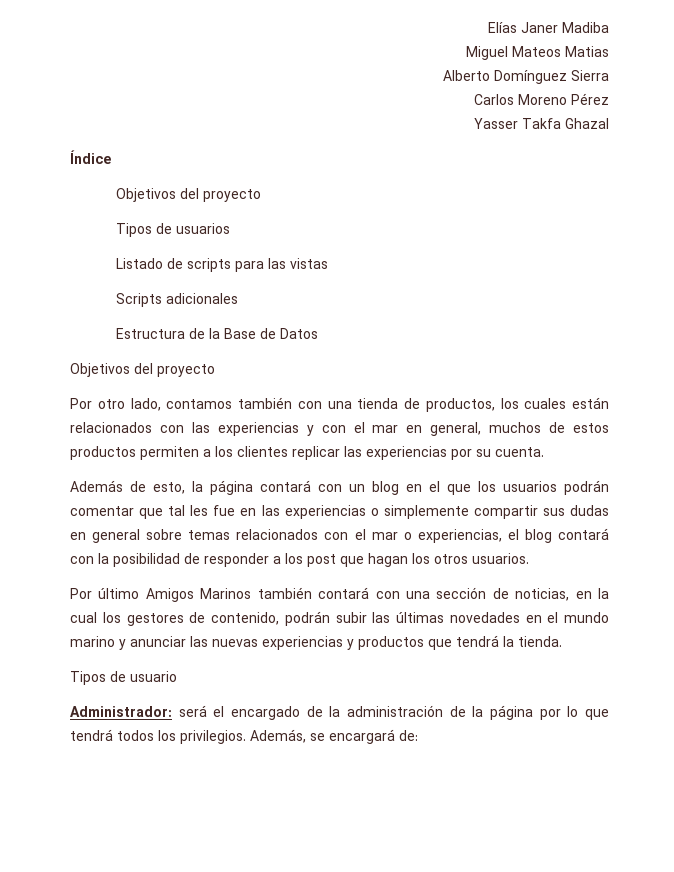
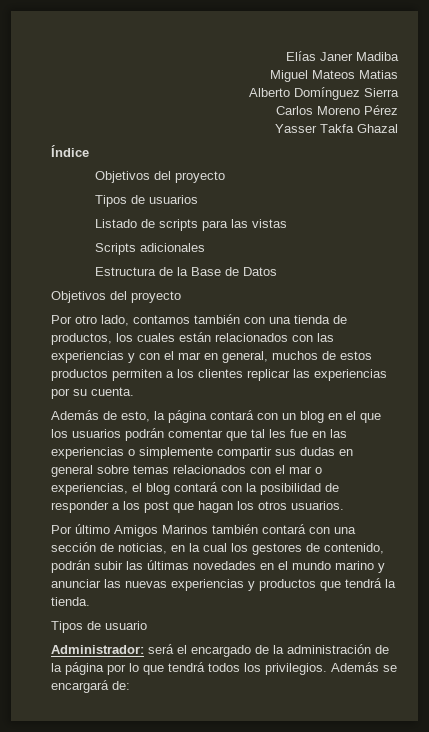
[250,729,306,743] Además, -> [331,662,379,672] Además

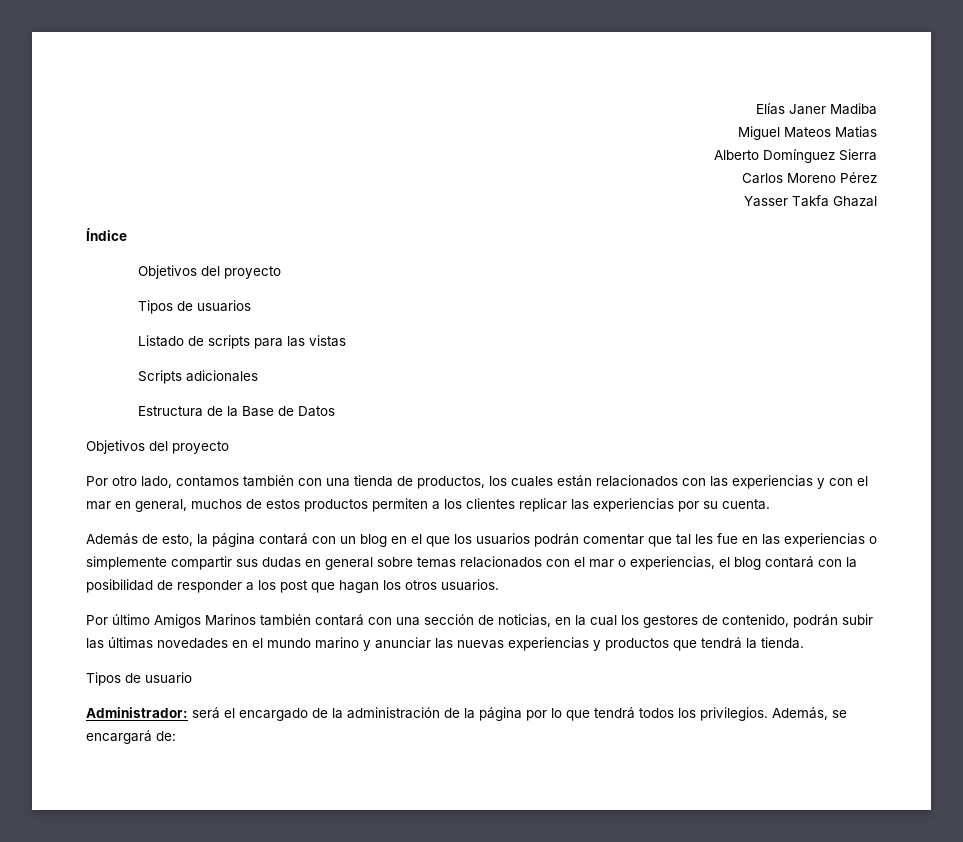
[331,662,379,672] Además -> [772,707,828,720] Además,

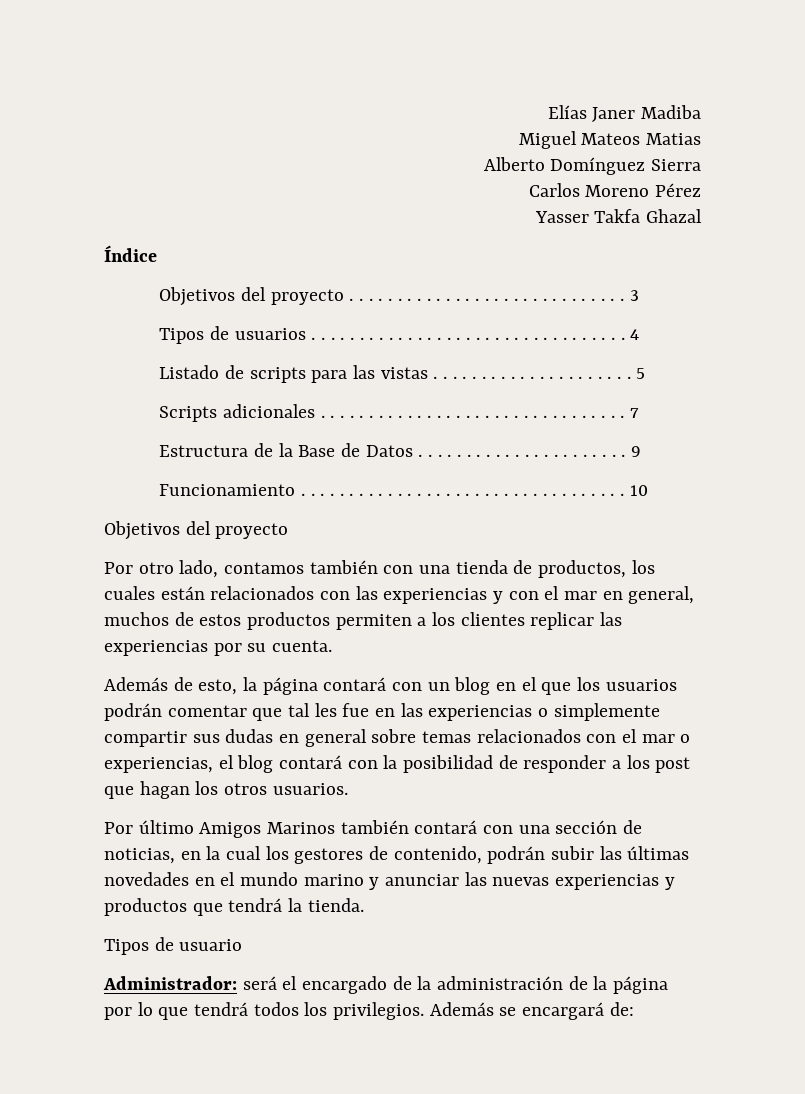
[138,300,252,314] // Tipos de usuarios -> [349,290,639,301] [159,326,640,344] . . . . . . . . . . . . . . . . . . . . . . . . . . . . . 3 // Tipos de usuarios . . . . . . . . . . . . . . . . . . . . . . . . . . . . . . . . . 4
[138,370,259,384] // Scripts adicionales -> [433,368,646,379] [159,404,640,422] . . . . . . . . . . . . . . . . . . . . . 5 // Scripts adicionales . . . . . . . . . . . . . . . . . . . . . . . . . . . . . . . . 7
(336, 411) none -> [418,446,642,457] [159,484,648,496] . . . . . . . . . . . . . . . . . . . . . . 9 // Funcionamiento . . . . . . . . . . . . . . . . . . . . . . . . . . . . . . . . . . 10
[772,707,828,720] Además, -> [429,1002,494,1016] Además

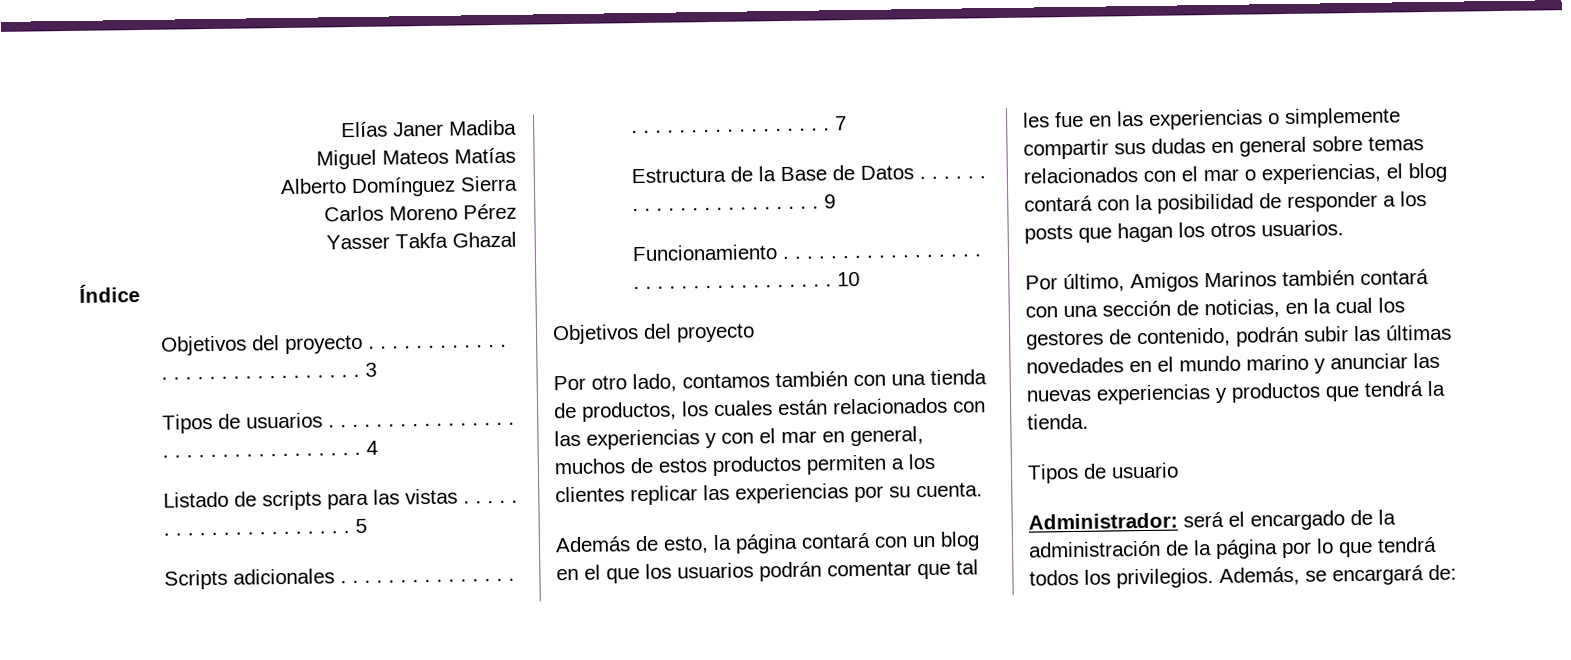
[645,133,701,145] Matias -> [454,147,516,164] Matías
[655,757,691,773] post -> [1024,224,1073,244] posts
[138,820,194,834] último -> [1063,273,1125,293] último,
[429,1002,494,1016] Además -> [1219,566,1300,586] Además,

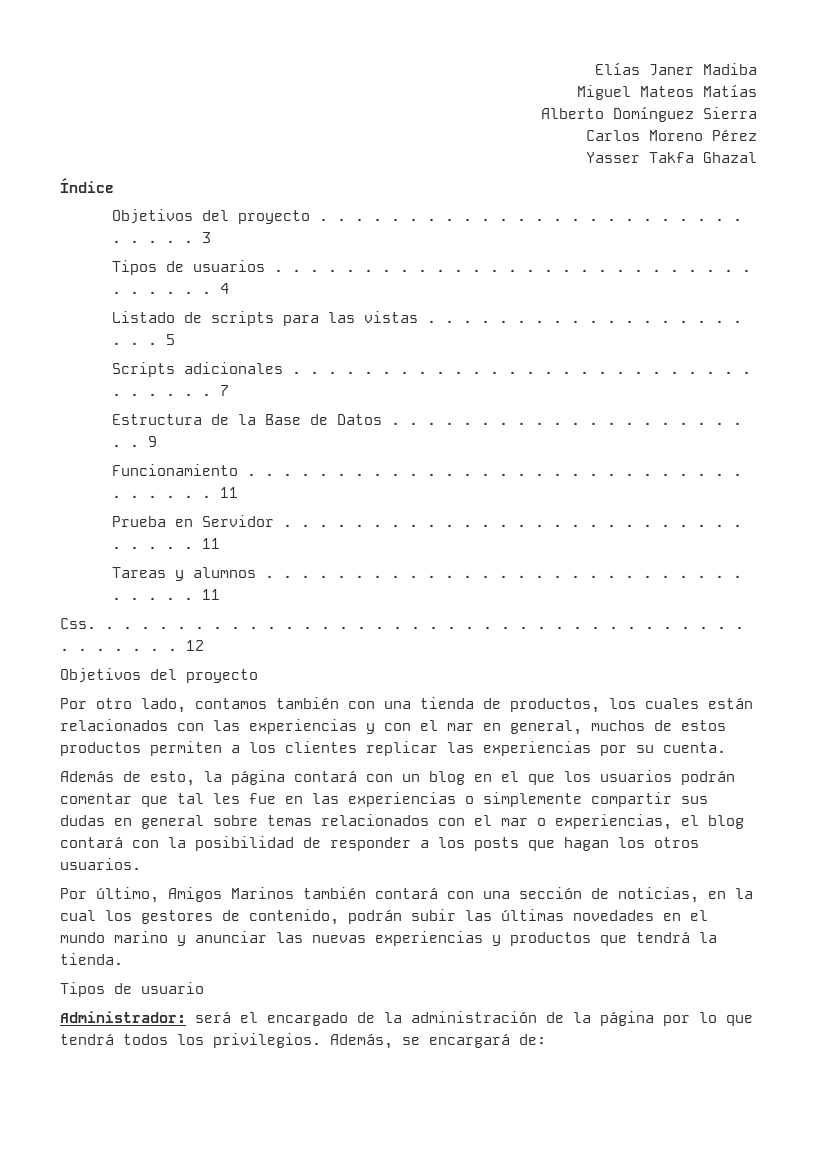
[837,271,861,287] 10 -> [219,487,238,498] [111,515,742,527] [111,538,220,549] [111,567,742,581] [111,589,220,600] [60,618,744,629] [60,640,204,651] 11 // Prueba en Servidor . . . . . . . . . . . . . . . . . . . . . . . . . . . . . . . 11 // Tareas y alumnos . . . . . . . . . . . . . . . . . . . . . . . . . . . . . . . . 11 // Css. . . . . . . . . . . . . . . . . . . . . . . . . . . . . . . . . . . . . . . . . . . . 12

